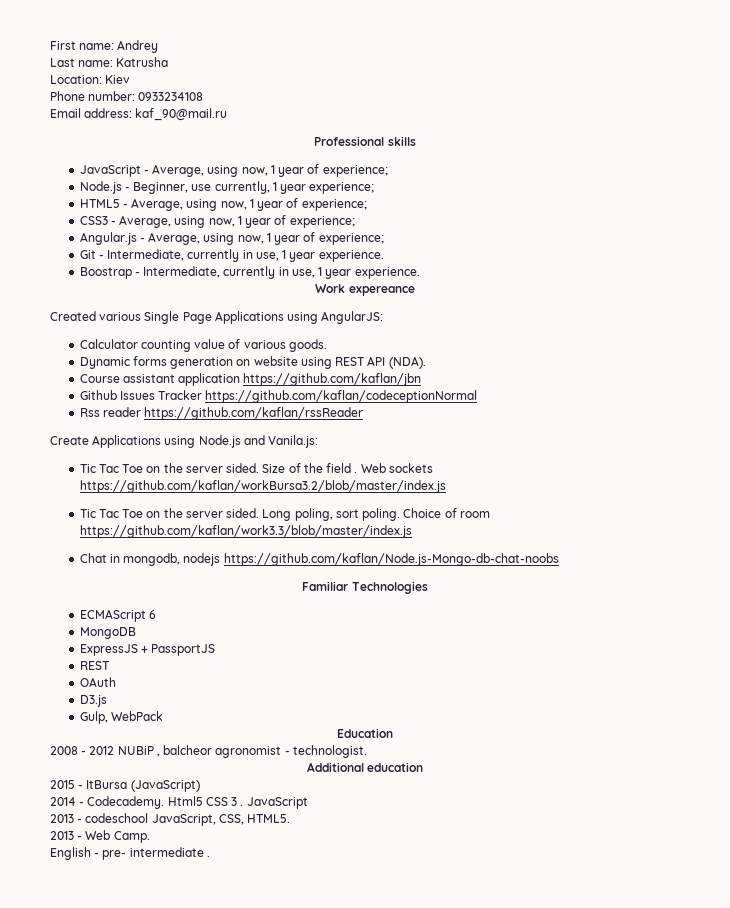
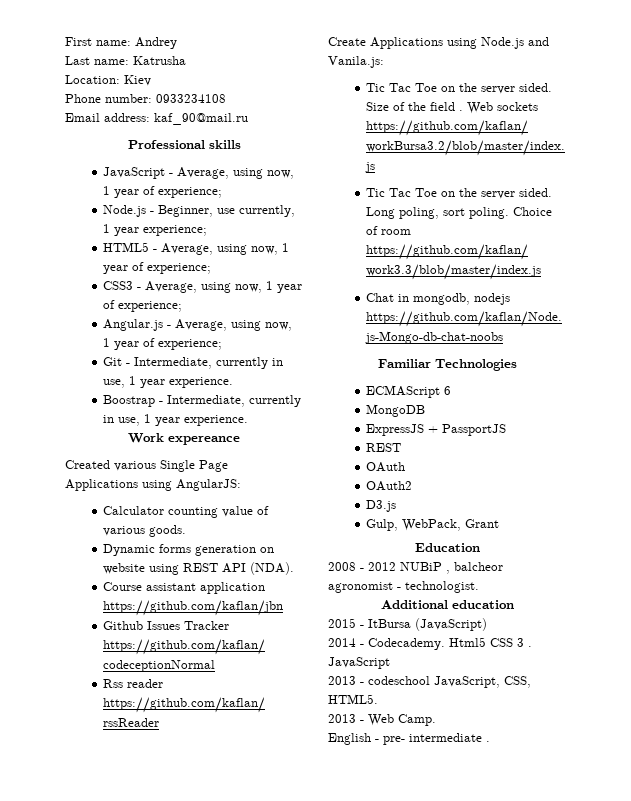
(116, 682) none -> [366,481,413,491] // OAuth2
[110,711,163,721] WebPack -> [402,519,500,531] WebPack, Grant

